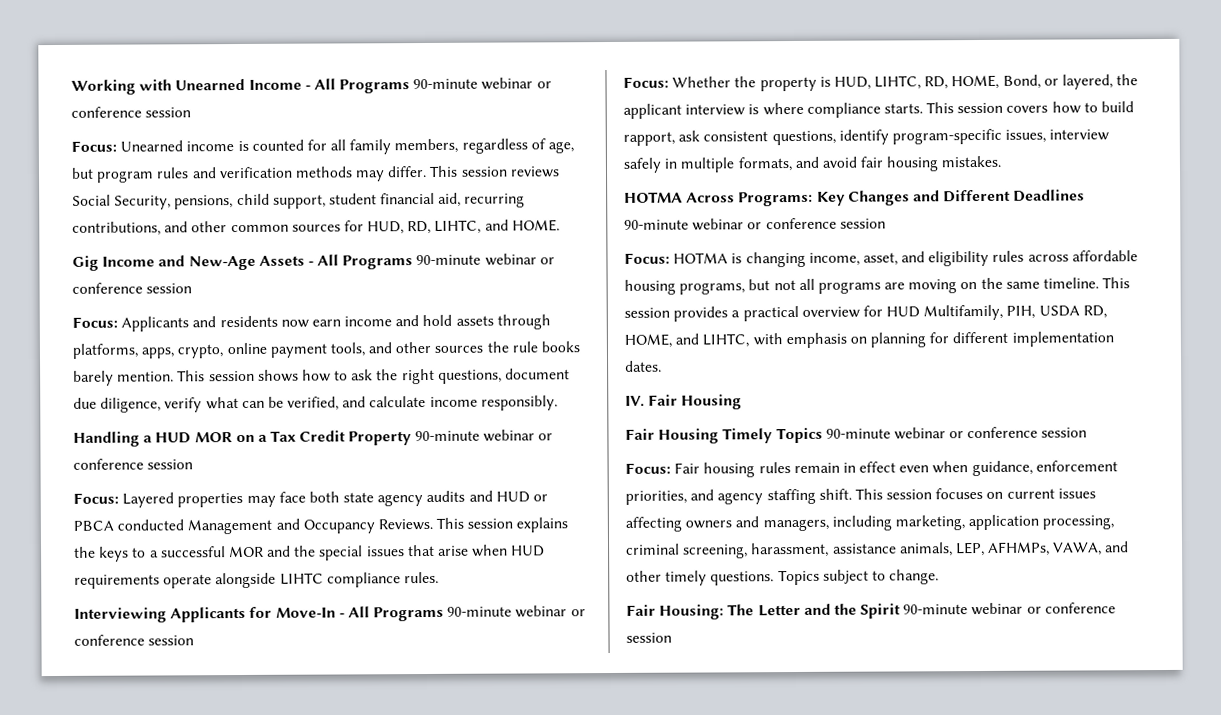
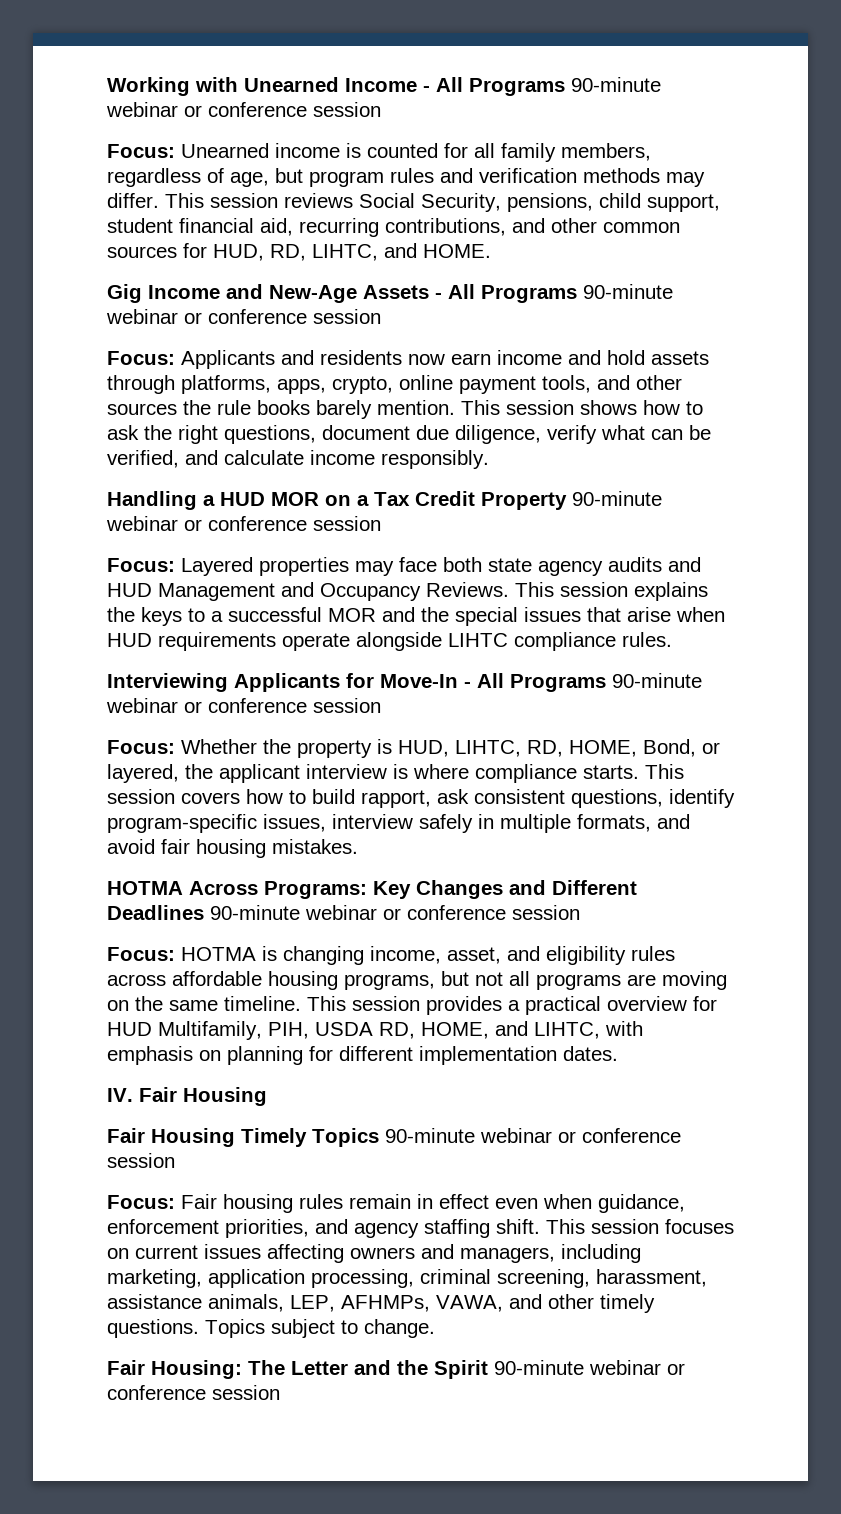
[533,494,549,502] [73,519,185,531] or PBCA conducted -> (152, 590) none

